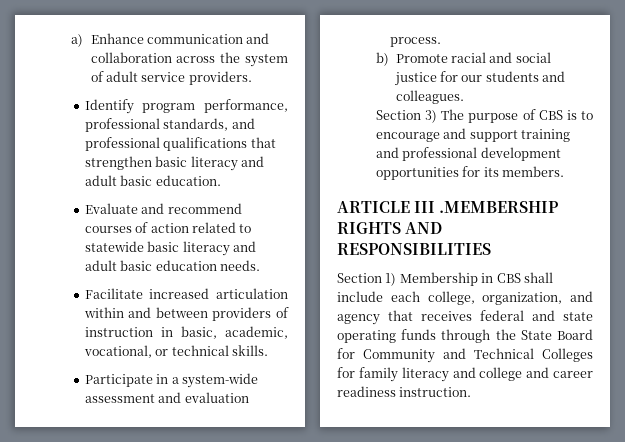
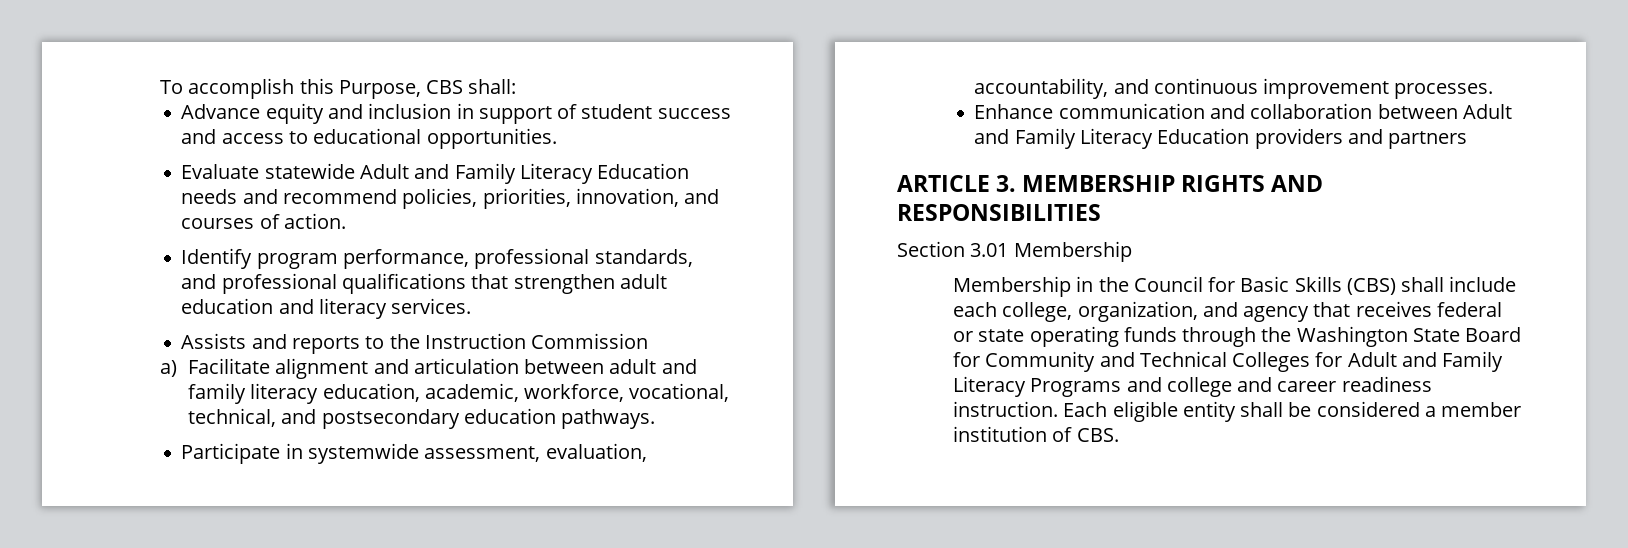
[71,33,270,47] [90,52,288,67] [90,71,252,85] a) Enhance communication and collaboration across the system of adult service providers. -> [159,78,517,99] [181,103,731,124] [181,128,557,149] [181,163,690,184] [181,188,720,209] [181,213,346,229] To accomplish this Purpose, CBS shall: // Advance equity and inclusion in support of student success and access to educational opportunities. // Evaluate statewide Adult and Family Literacy Education needs and recommend policies, priorities, innovation, and courses of action.
[155,156,264,171] [84,175,221,186] [84,203,242,214] [84,222,252,233] [84,241,256,256] [84,260,260,271] [84,288,288,299] [83,307,289,321] [84,326,288,339] [83,345,268,358] [84,373,258,388] [84,392,249,403] [389,37,441,47] [376,52,551,66] [394,71,566,86] [395,90,464,104] [376,109,593,123] [376,128,571,142] [376,147,561,161] [376,166,565,180] basic literacy and adult basic education. // Evaluate and recommend courses of action related to statewide basic literacy and adult basic education needs. // Facilitate increased articulation within and between providers of instruction in basic, academic, vocational, or technical skills. // Participate in a system-wide assessment and evaluation process. // b) Promote racial and social justice for our students and colleagues. // Section 3) The purpose of CBS is to encourage and support training and professional development opportunities for its members. -> [619,274,667,289] [181,298,472,319] [181,333,649,354] [159,358,697,379] [187,383,730,404] [187,408,656,429] [181,443,647,464] [974,78,1494,99] [974,103,1512,119] [974,128,1468,149] adult education and literacy services. // Assists and reports to the Instruction Commission // a) Facilitate alignment and articulation between adult and family literacy education, academic, workforce, vocational, technical, and postsecondary education pathways. // Participate in systemwide assessment, evaluation, accountability, and continuous improvement processes. // Enhance communication and collaboration between Adult and Family Literacy Education providers and partners
[414,201,559,213] III .MEMBERSHIP -> [996,175,1176,192] 3. MEMBERSHIP
[385,272,521,286] 1) Membership in CBS -> [970,241,1132,262] [952,276,1396,297] 3.01 Membership // Membership in the Council for Basic Skills (CBS)
[532,310,555,321] and -> [952,331,973,342] or
(516, 334) none -> [1296,326,1408,347] Washington
[358,367,449,382] family literacy -> [1347,351,1504,372] [952,376,1122,397] Adult and Family Literacy Programs
(472, 392) none -> [1063,401,1522,422] [952,426,1119,442] Each eligible entity shall be considered a member institution of CBS.

